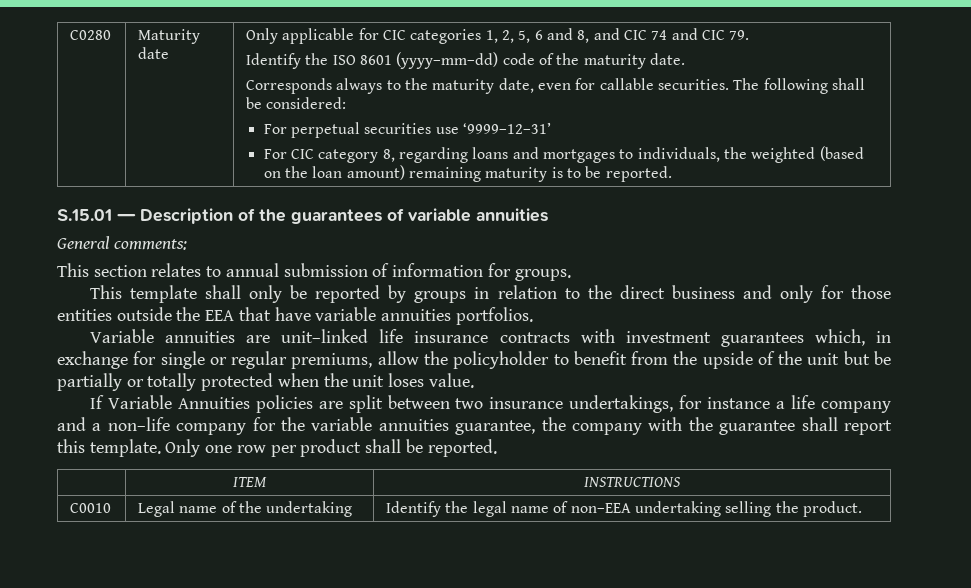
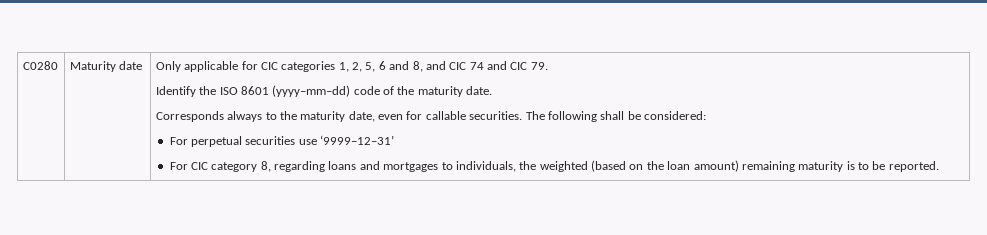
[57,208,548,224] [57,236,187,250] [57,263,571,281] [89,285,892,303] [57,307,533,325] [89,329,891,347] [57,351,892,369] [57,373,474,391] [89,395,892,413] [57,417,892,435] [57,439,497,457] [233,477,267,487] [584,477,681,487] [70,503,112,513] [138,501,353,517] [386,501,862,517] // S.15.01 — Description of the guarantees of variable annuities // General comments: // This section relates to annual submission of information for groups. // This template shall only be reported by groups in relation to the direct business and only for those entities outside the EEA that have variable annuities portfolios. // Variable annuities are unit–linked life insurance contracts with investment guarantees which, in exchange for single or regular premiums, allow the policyholder to benefit from the upside of the unit but be partially or totally protected when the unit loses value. // If Variable Annuities policies are split between two insurance undertakings, for instance a life company and a non–life company for the variable annuities guarantee, the company with the guarantee shall report this template. Only one row per product shall be reported. // | ITEM | INSTRUCTIONS // C0010 | Legal name of the undertaking | Identify the legal name of non–EEA undertaking selling the product. -> (939, 166) none

